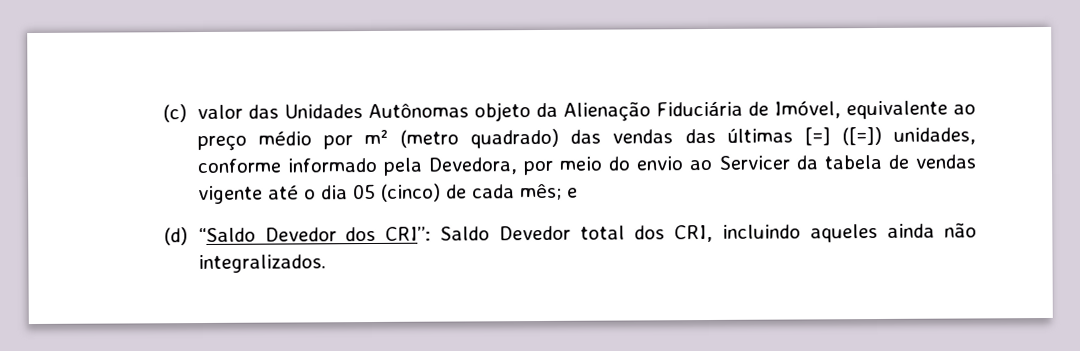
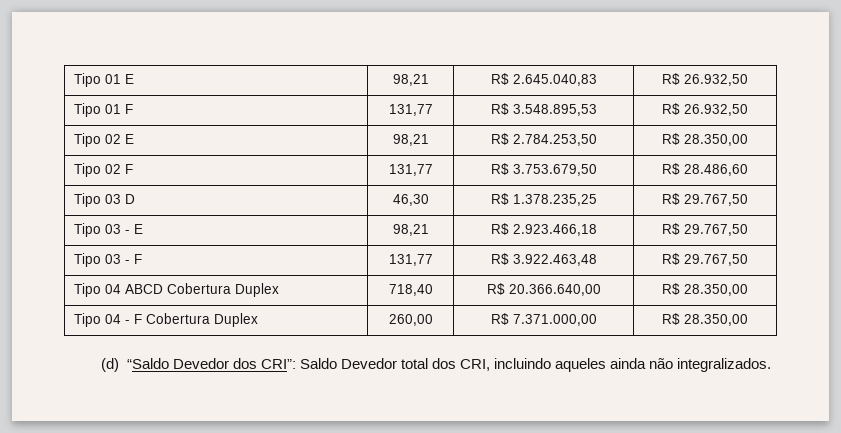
[163,100,976,123] [196,126,976,152] [196,154,976,176] [197,183,578,205] (c) valor das Unidades Autônomas objeto da Alienação Fiduciária de Imóvel, equivalente ao preço médio por m² (metro quadrado) das vendas das últimas [=] ([=]) unidades, conforme informado pela Devedora, por meio do envio ao Servicer da tabela de vendas vigente até o dia 05 (cinco) de cada mês; e -> [73,73,134,87] [392,74,429,86] [490,73,597,86] [662,73,748,86] [73,103,133,117] [388,104,433,116] [490,103,597,116] [662,103,748,116] [73,133,134,147] [392,134,429,146] [490,133,597,146] [662,133,748,146] [73,163,133,177] [388,164,433,176] [490,163,597,176] [662,163,748,176] [73,193,135,207] [392,194,429,206] [490,193,597,206] [662,193,748,206] [73,223,143,237] [392,224,429,236] [490,223,597,236] [662,223,748,236] [73,253,142,267] [388,254,433,266] [490,253,597,266] [662,253,748,266] [73,283,279,297] [388,284,433,296] [486,283,601,296] [662,283,748,296] [73,313,258,327] [388,314,433,326] [490,313,597,326] [662,313,748,326] Tipo 01 E | 98,21 | R$ 2.645.040,83 | R$ 26.932,50 // Tipo 01 F | 131,77 | R$ 3.548.895,53 | R$ 26.932,50 // Tipo 02 E | 98,21 | R$ 2.784.253,50 | R$ 28.350,00 // Tipo 02 F | 131,77 | R$ 3.753.679,50 | R$ 28.486,60 // Tipo 03 D | 46,30 | R$ 1.378.235,25 | R$ 29.767,50 // Tipo 03 - E | 98,21 | R$ 2.923.466,18 | R$ 29.767,50 // Tipo 03 - F | 131,77 | R$ 3.922.463,48 | R$ 29.767,50 // Tipo 04 ABCD Cobertura Duplex | 718,40 | R$ 20.366.640,00 | R$ 28.350,00 // Tipo 04 - F Cobertura Duplex | 260,00 | R$ 7.371.000,00 | R$ 28.350,00

